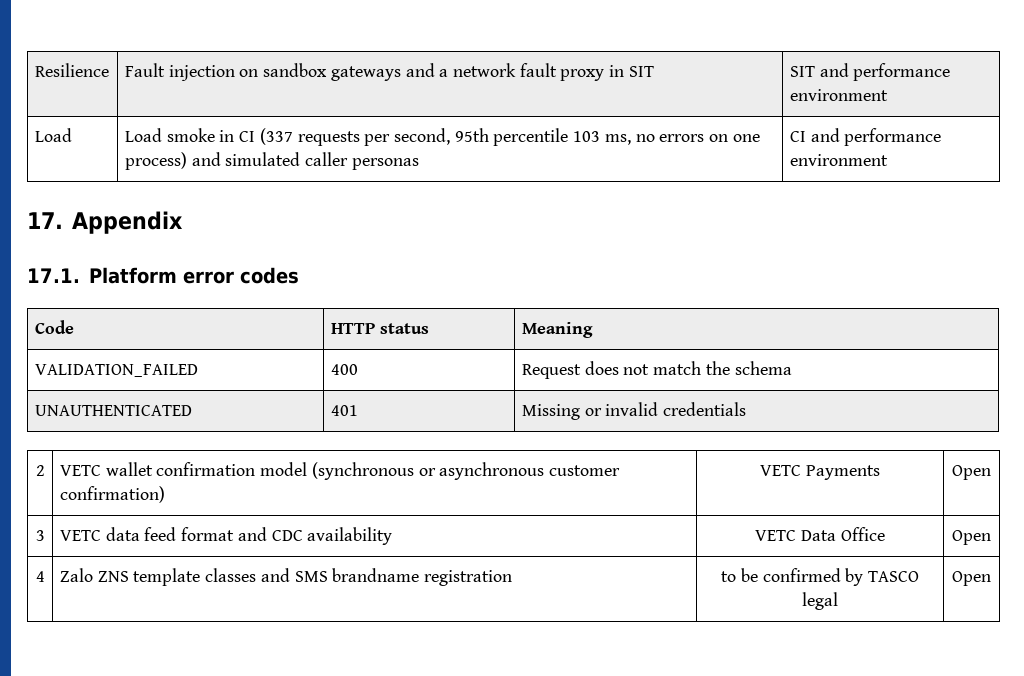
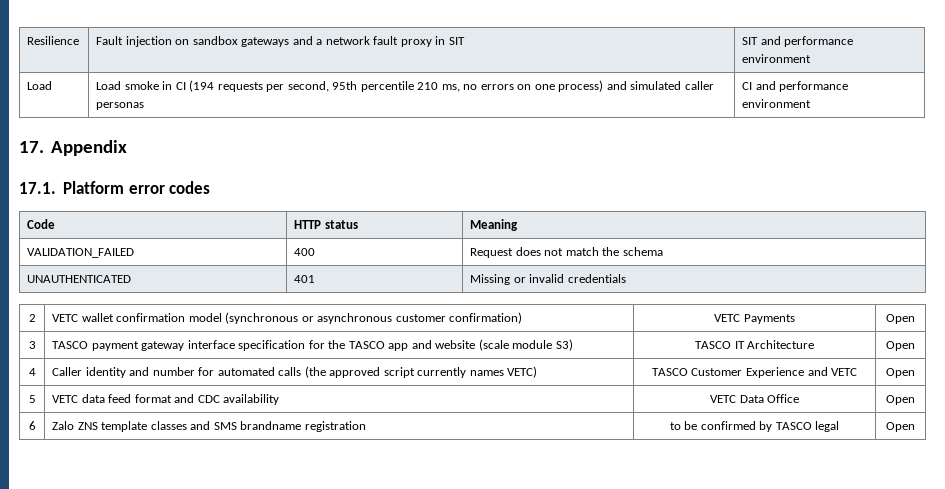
[259,128,293,145] (337 -> [189,80,215,92] (194
[573,131,601,142] 103 -> [417,82,439,90] 210
(45, 535) none -> [52,339,573,351] [694,340,815,349] [886,341,915,351] [28,368,36,376] [52,366,538,378] [651,367,858,378] [886,368,915,378] [28,395,36,403] | TASCO payment gateway interface specification for the TASCO app and website (scale module S3) | TASCO IT Architecture | Open // 4 | Caller identity and number for automated calls (the approved script currently names VETC) | TASCO Customer Experience and VETC | Open // 5
[35,571,45,582] 4 -> [28,421,36,430] 6

